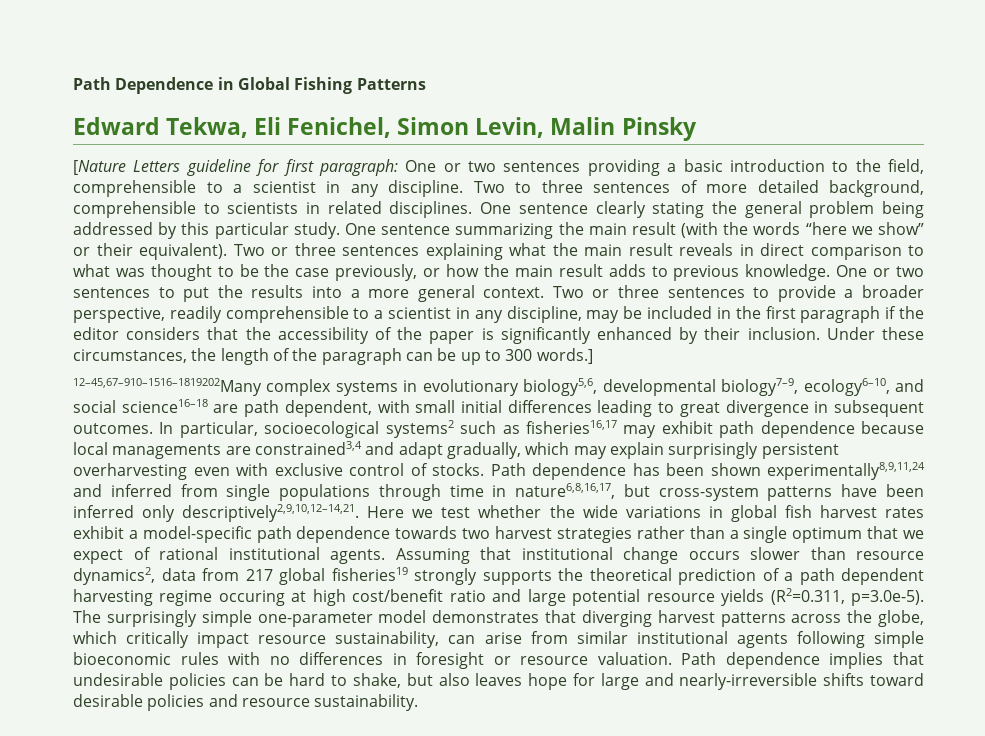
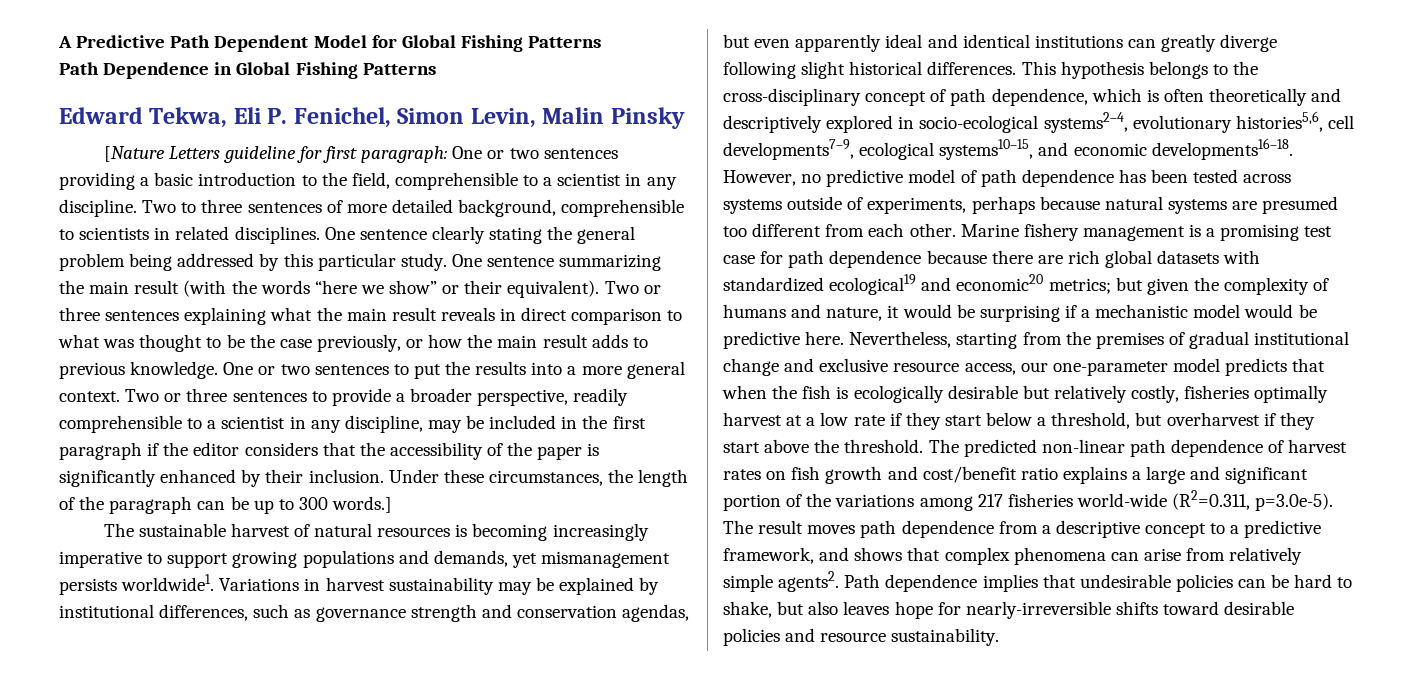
(73, 83) none -> [58,35,602,52] A Predictive Path Dependent Model for Global Fishing Patterns //
(282, 126) none -> [267,108,288,124] P.
[73,378,925,396] [73,399,924,417] [73,420,924,438] [73,441,839,459] [73,462,925,480] [73,483,924,501] [73,504,924,522] [73,526,925,543] [73,547,924,564] [73,567,924,585] [73,588,924,606] [73,610,925,627] [73,631,925,648] [73,652,672,669] 12–45,67–910–1516–1819202Many complex systems in evolutionary biology5,6, developmental biology7–9, ecology6–10, and social science16–18 are path dependent, with small initial differences leading to great divergence in subsequent outcomes. In particular, socioecological systems2 such as fisheries16,17 may exhibit path dependence because local managements are constrained3,4 and adapt gradually, which may explain surprisingly persistent overharvesting even with exclusive control of stocks. Path dependence has been shown experimentally8,9,11,24 and inferred from single populations through time in nature6,8,16,17, but cross-system patterns have been inferred only descriptively2,9,10,12–14,21. Here we test whether the wide variations in global fish harvest rates exhibit a model-specific path dependence towards two harvest strategies rather than a single optimum that we expect of rational institutional agents. Assuming that institutional change occurs slower than resource dynamics2, data from 217 global fisheries19 strongly supports the theoretical prediction of a path dependent harvesting regime occuring at high cost/benefit ratio and large potential resource yields (R2=0.311, p=3.0e-5). The surprisingly simple one-parameter model demonstrates that diverging harvest patterns across the globe, which critically impact resource sustainability, can arise from similar institutional agents following simple bioeconomic rules with no differences in foresight or resource valuation. -> [103,523,649,541] [59,550,671,568] [59,574,660,595] [59,604,690,622] [723,34,1278,52] [723,61,1259,79] [723,88,1342,106] [723,111,1354,133] [723,138,1293,160] [723,169,1292,187] [723,196,1339,214] [723,223,1333,241] [723,250,1261,268] [723,274,1330,295] [723,304,1317,322] [723,331,1350,349] [723,358,1326,376] [722,385,1329,403] [723,412,1315,430] [723,439,1348,457] [723,466,1309,484] [723,490,1334,511] [723,520,1322,538] [723,547,1303,565] [723,571,840,592] The sustainable harvest of natural resources is becoming increasingly imperative to support growing populations and demands, yet mismanagement persists worldwide1. Variations in harvest sustainability may be explained by institutional differences, such as governance strength and conservation agendas, but even apparently ideal and identical institutions can greatly diverge following slight historical differences. This hypothesis belongs to the cross-disciplinary concept of path dependence, which is often theoretically and descriptively explored in socio-ecological systems2–4, evolutionary histories5,6, cell developments7–9, ecological systems10–15, and economic developments16–18. However, no predictive model of path dependence has been tested across systems outside of experiments, perhaps because natural systems are presumed too different from each other. Marine fishery management is a promising test case for path dependence because there are rich global datasets with standardized ecological19 and economic20 metrics; but given the complexity of humans and nature, it would be surprising if a mechanistic model would be predictive here. Nevertheless, starting from the premises of gradual institutional change and exclusive resource access, our one-parameter model predicts that when the fish is ecologically desirable but relatively costly, fisheries optimally harvest at a low rate if they start below a threshold, but overharvest if they start above the threshold. The predicted non-linear path dependence of harvest rates on fish growth and cost/benefit ratio explains a large and significant portion of the variations among 217 fisheries world-wide (R2=0.311, p=3.0e-5). The result moves path dependence from a descriptive concept to a predictive framework, and shows that complex phenomena can arise from relatively simple agents2.
[600,673,674,690] large and -> (961, 608) none

